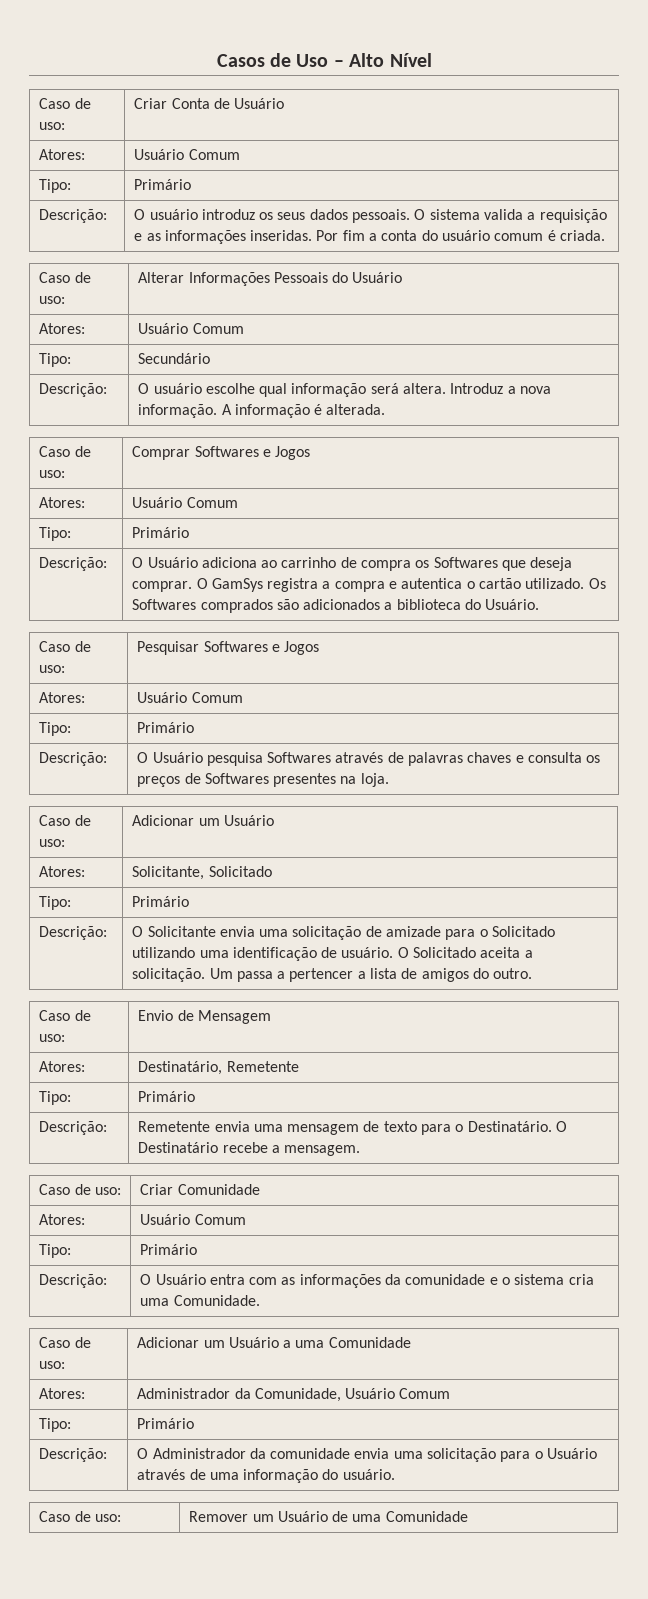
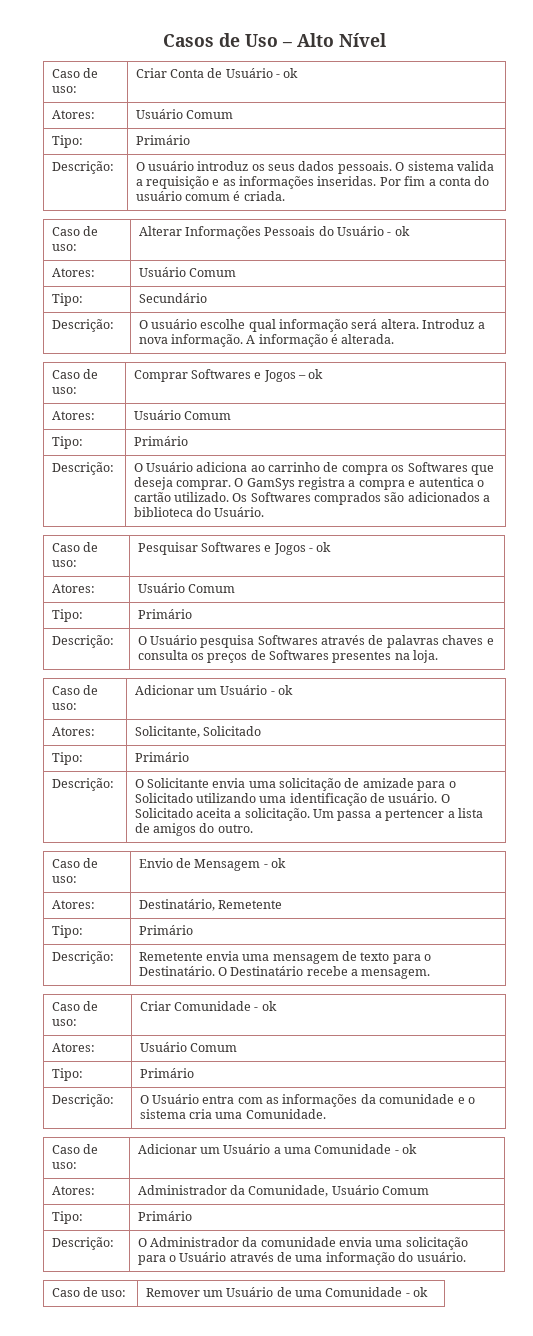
(285, 103) none -> [276,68,299,78] - ok
(403, 277) none -> [387,226,410,236] - ok
(311, 453) none -> [298,369,324,379] – ok
(320, 648) none -> [309,542,332,552] - ok
(274, 820) none -> [270,685,294,695] - ok
(271, 1017) none -> [263,858,287,868] - ok
(260, 1189) none -> [254,1001,277,1011] - ok
(411, 1342) none -> [394,1144,418,1154] - ok
(468, 1516) none -> [405,1287,429,1297] - ok

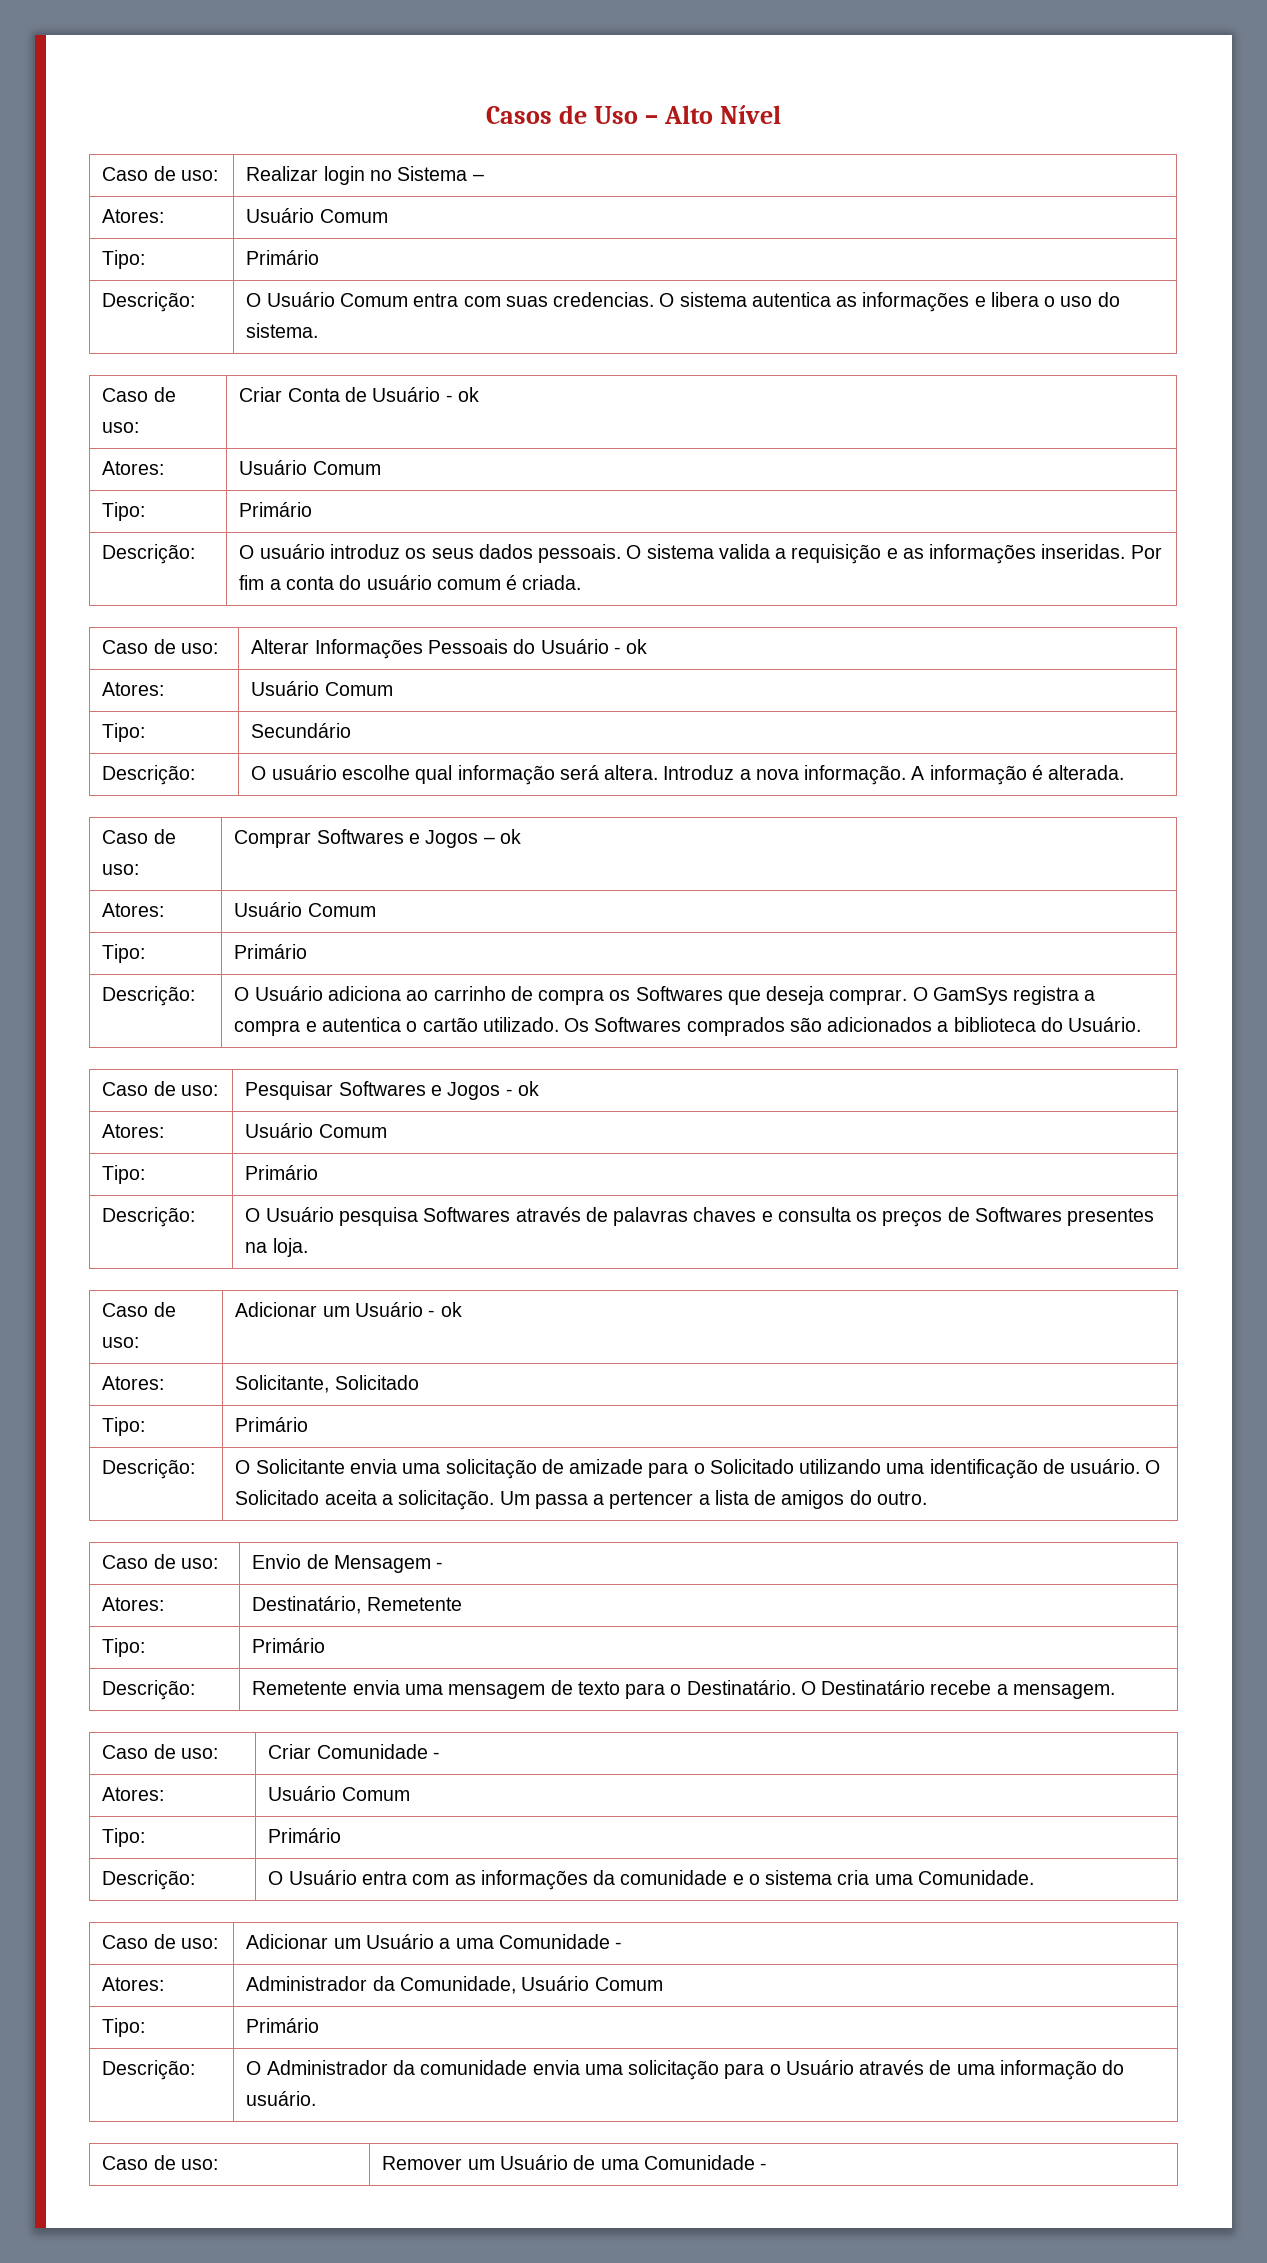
(386, 40) none -> [102,166,219,181] [246,166,484,185] [102,209,165,223] [246,208,388,223] [102,250,146,269] [246,250,320,265] [102,292,196,312] [246,292,1120,312] [246,323,319,338] // Caso de uso: | Realizar login no Sistema – // Atores: | Usuário Comum // Tipo: | Primário // Descrição: | O Usuário Comum entra com suas credencias. O sistema autentica as informações e libera o uso do sistema.
[271,858,287,868] ok -> (444, 1565) none
[261,1001,277,1011] ok -> (441, 1755) none
[402,1144,418,1154] ok -> (623, 1945) none
[413,1287,429,1297] ok -> (768, 2166) none

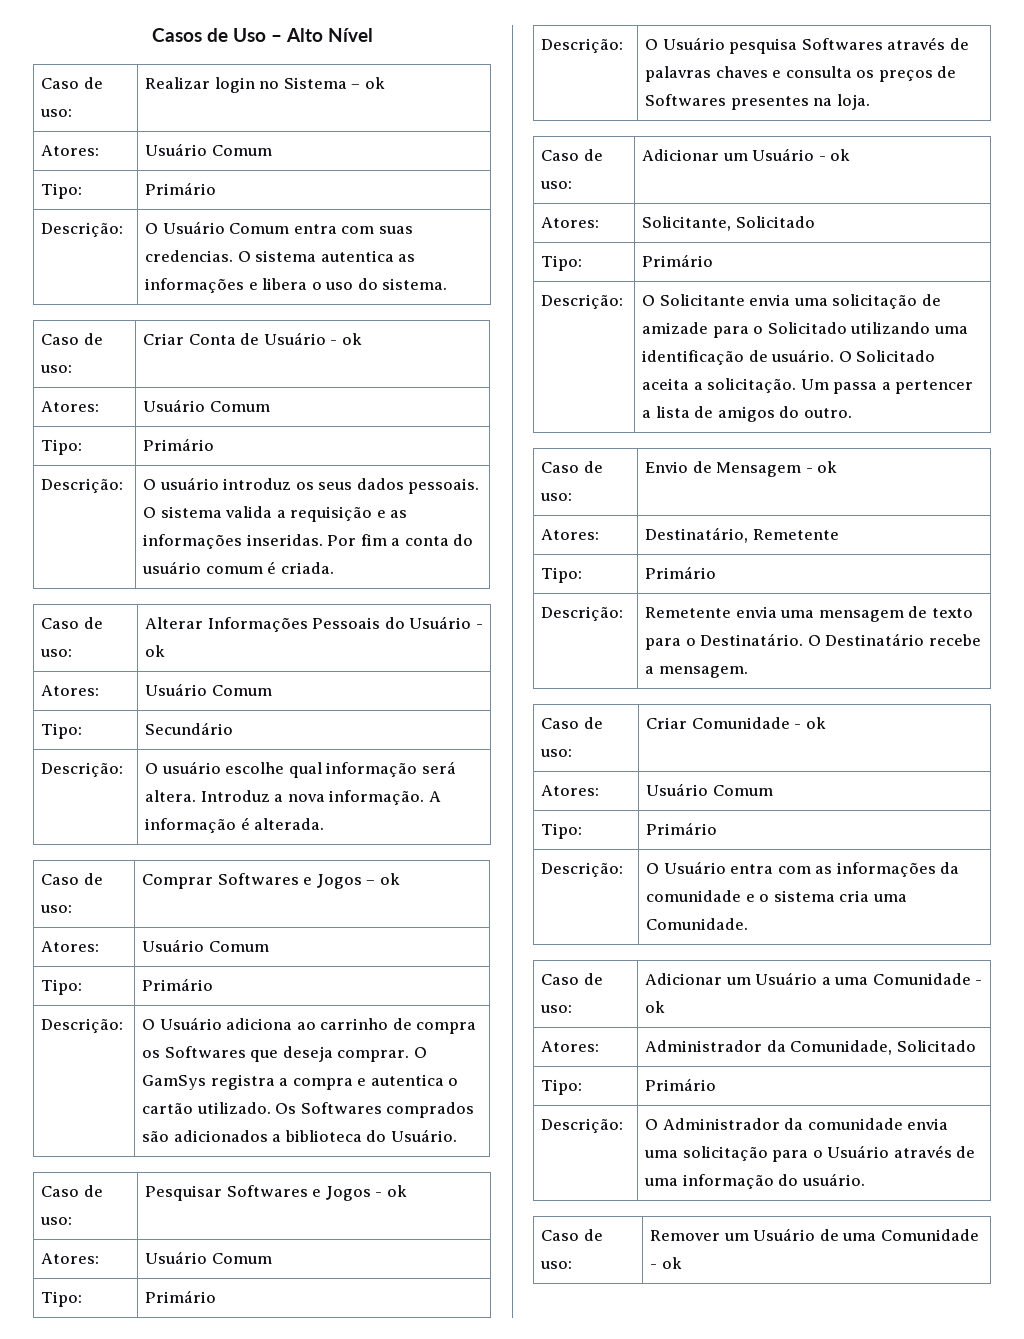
(484, 177) none -> [364,77,385,89] ok
(444, 1565) none -> [817,461,838,473] ok
(441, 1755) none -> [805,717,826,729] ok
(623, 1945) none -> [645,1001,666,1013] ok
[521,1976,663,1991] Usuário Comum -> [896,1040,976,1052] Solicitado
(768, 2166) none -> [661,1257,682,1269] ok

